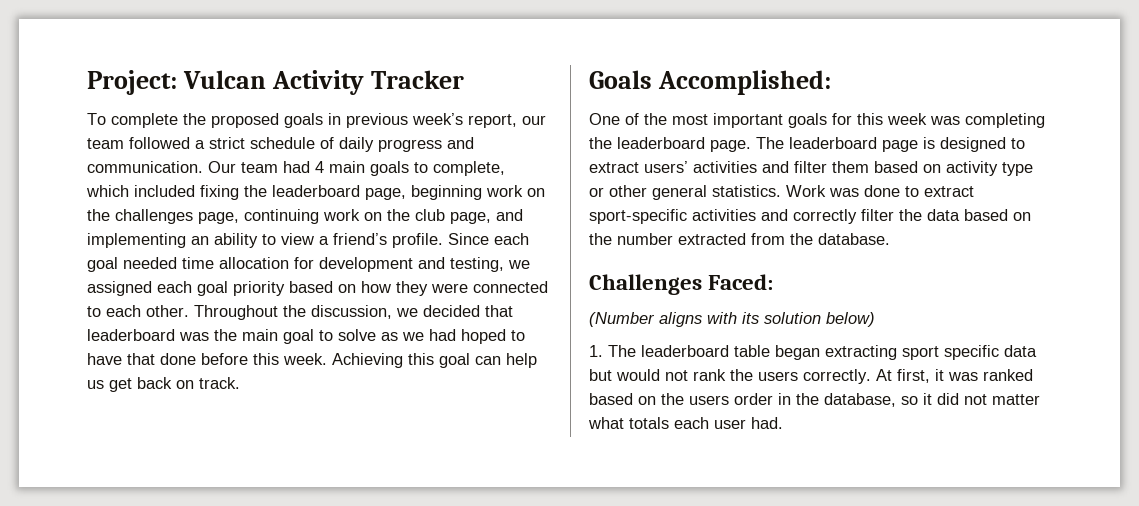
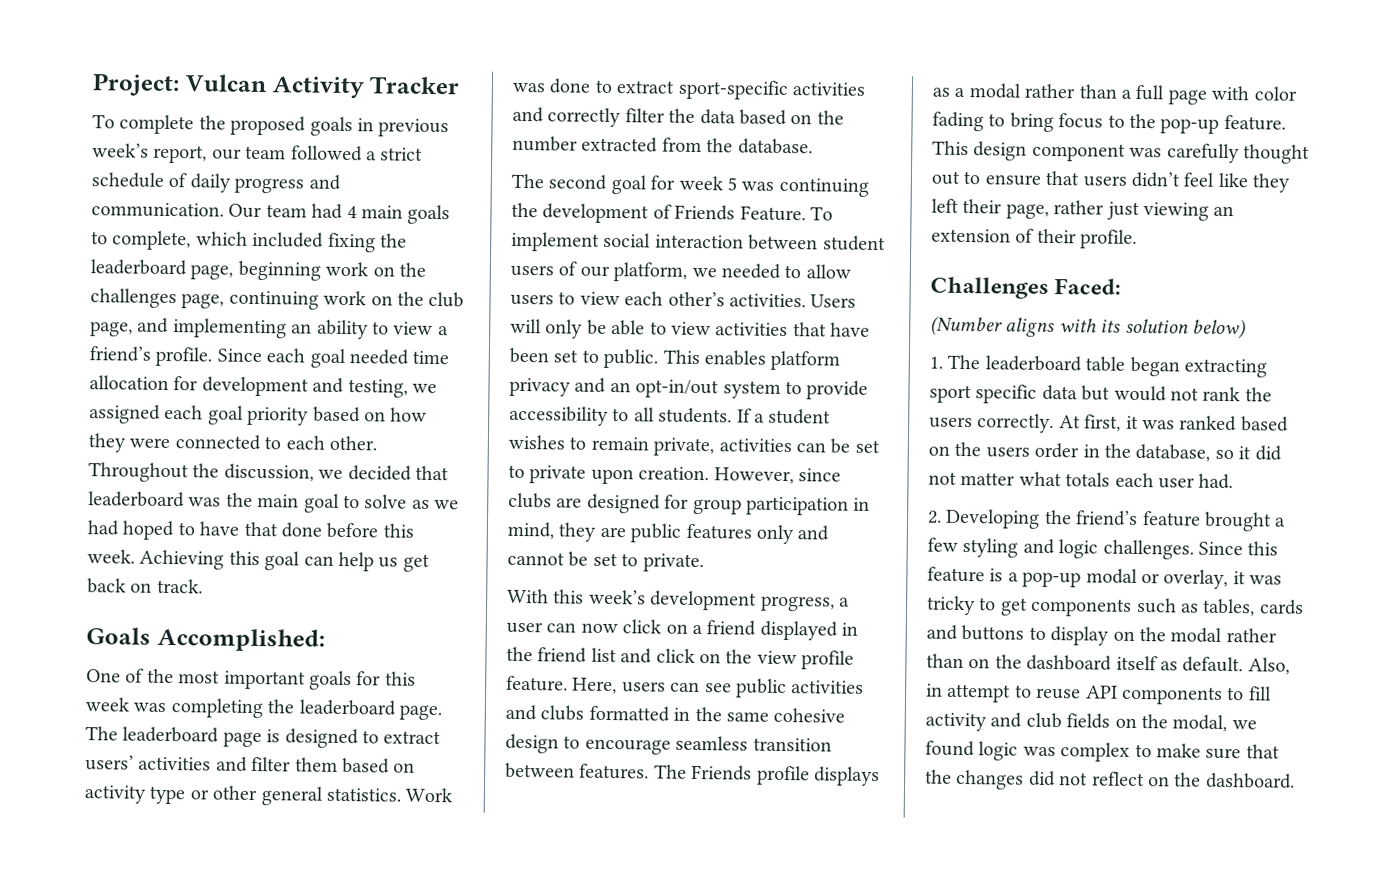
(890, 239) none -> [511,173,869,197] [511,202,833,224] [511,231,886,252] [510,261,851,282] [510,291,857,308] [510,318,871,339] [509,347,841,371] [509,377,869,400] [509,405,832,426] [508,434,880,457] [508,464,841,485] [508,492,871,516] [507,521,830,545] [507,551,704,573] [507,588,850,612] [506,619,859,641] [506,646,855,670] [506,675,865,699] [505,704,846,723] [505,733,832,755] [505,762,880,787] [932,83,1297,105] [932,111,1286,134] [932,140,1310,164] [931,170,1291,193] [931,198,1235,221] [931,228,1138,249] // The second goal for week 5 was continuing the development of Friends Feature. To implement social interaction between student users of our platform, we needed to allow users to view each other’s activities. Users will only be able to view activities that have been set to public. This enables platform privacy and an opt-in/out system to provide accessibility to all students. If a student wishes to remain private, activities can be set to private upon creation. However, since clubs are designed for group participation in mind, they are public features only and cannot be set to private. // With this week’s development progress, a user can now click on a friend displayed in the friend list and click on the view profile feature. Here, users can see public activities and clubs formatted in the same cohesive design to encourage seamless transition between features. The Friends profile displays as a modal rather than a full page with color fading to bring focus to the pop-up feature. This design component was carefully thought out to ensure that users didn’t feel like they left their page, rather just viewing an extension of their profile.
(783, 423) none -> [928,508,1287,532] [927,537,1279,560] [927,566,1283,590] [926,595,1304,617] [926,624,1277,646] [926,653,1290,675] [926,683,1272,705] [925,712,1257,733] [925,740,1280,762] [925,769,1295,790] // 2. Developing the friend’s feature brought a few styling and logic challenges. Since this feature is a pop-up modal or overlay, it was tricky to get components such as tables, cards and buttons to display on the modal rather than on the dashboard itself as default. Also, in attempt to reuse API components to fill activity and club fields on the modal, we found logic was complex to make sure that the changes did not reflect on the dashboard.

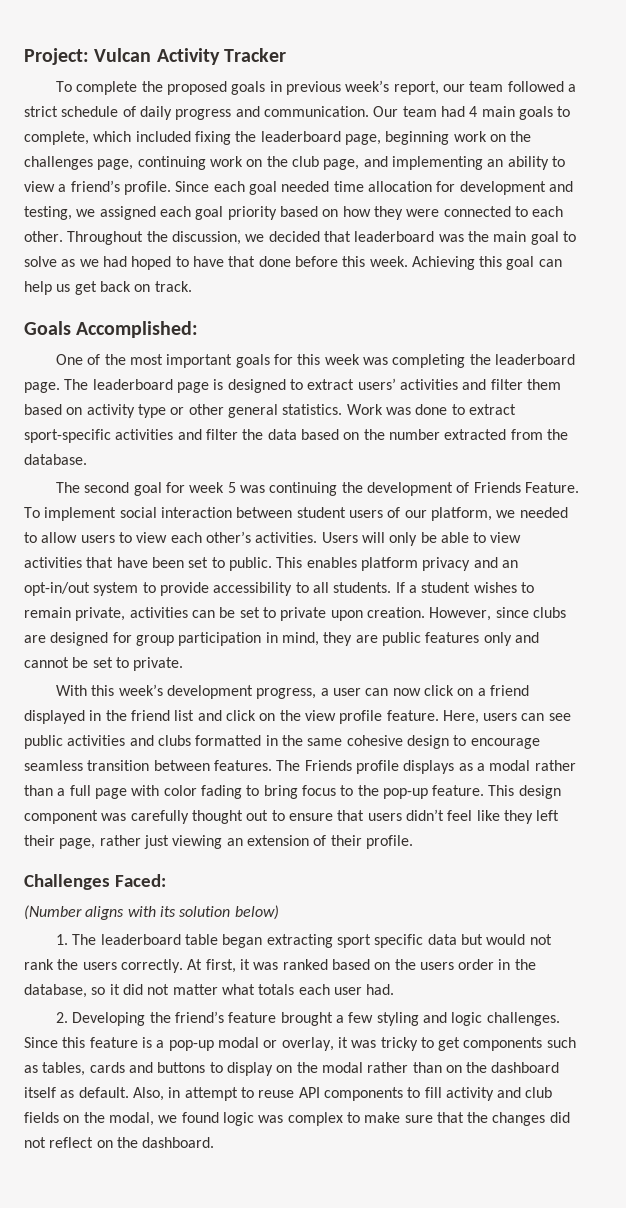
[547,107,622,128] correctly -> (202, 434) none

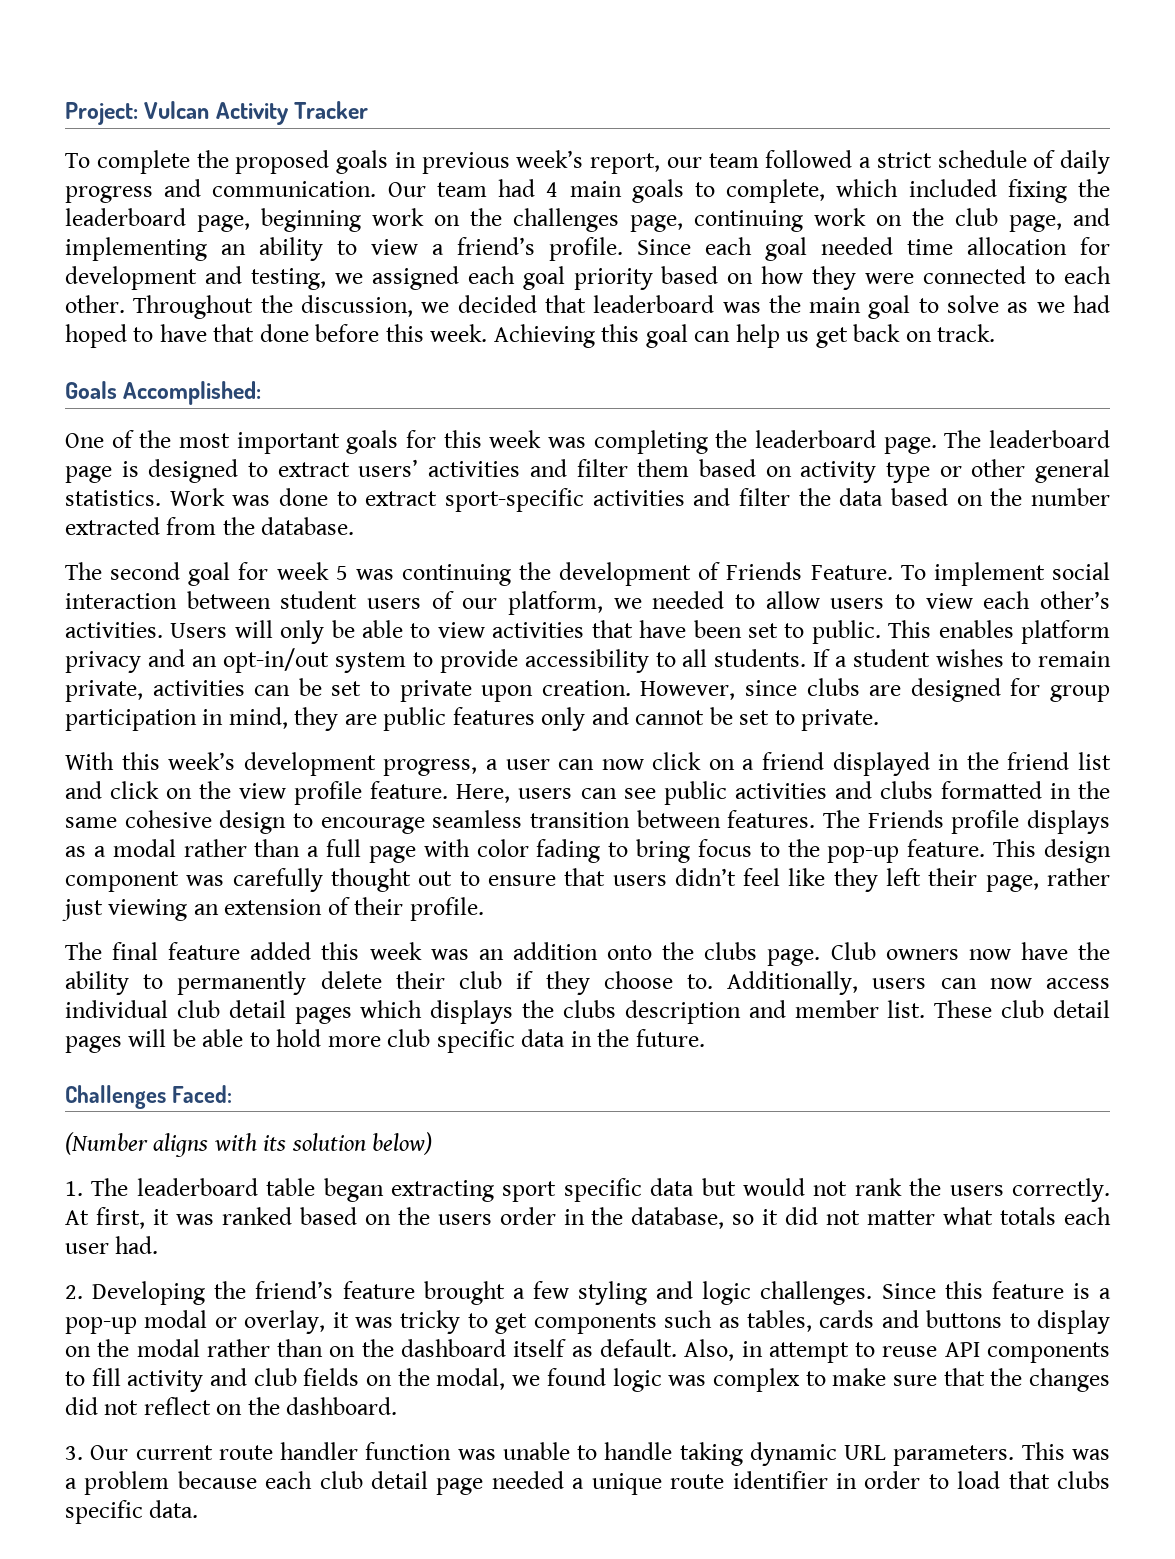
(413, 842) none -> [65,942,1110,966] [65,971,1110,995] [65,1000,1110,1024] [65,1029,705,1053] // The final feature added this week was an addition onto the clubs page. Club owners now have the ability to permanently delete their club if they choose to. Additionally, users can now access individual club detail pages which displays the clubs description and member list. These club detail pages will be able to hold more club specific data in the future.
(215, 1142) none -> [65,1442,1110,1466] [65,1471,1110,1495] [65,1500,199,1524] // 3. Our current route handler function was unable to handle taking dynamic URL parameters. This was a problem because each club detail page needed a unique route identifier in order to load that clubs specific data.

